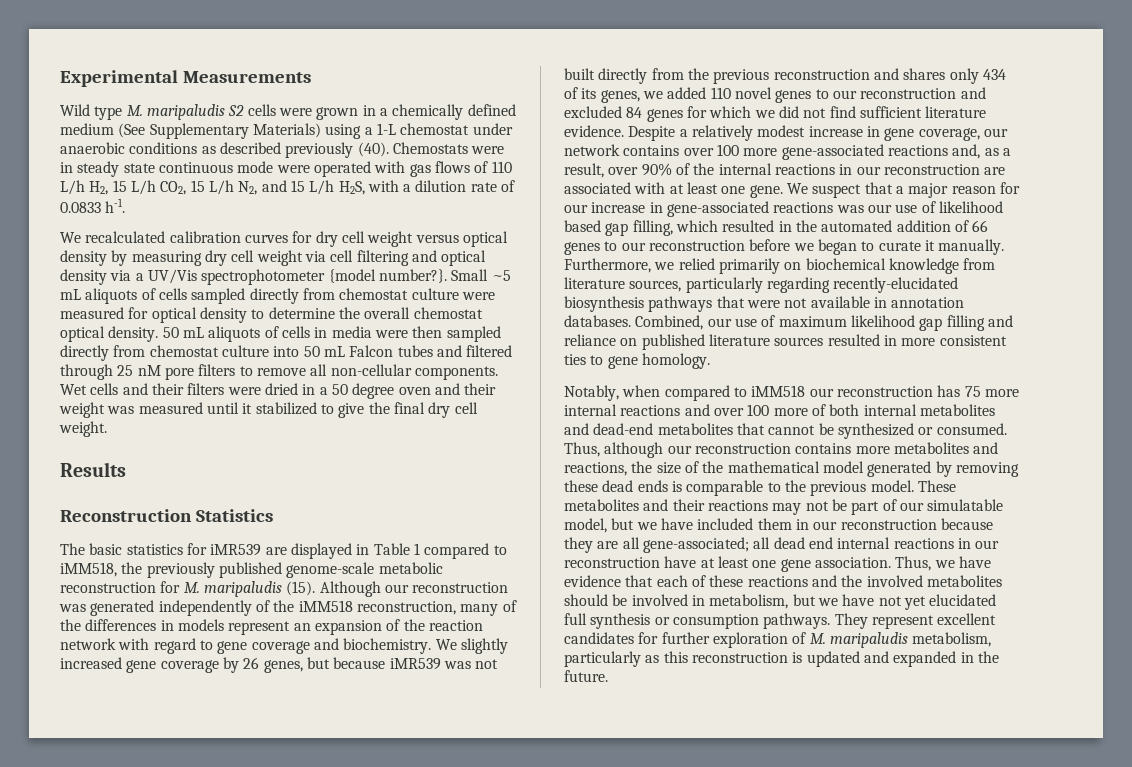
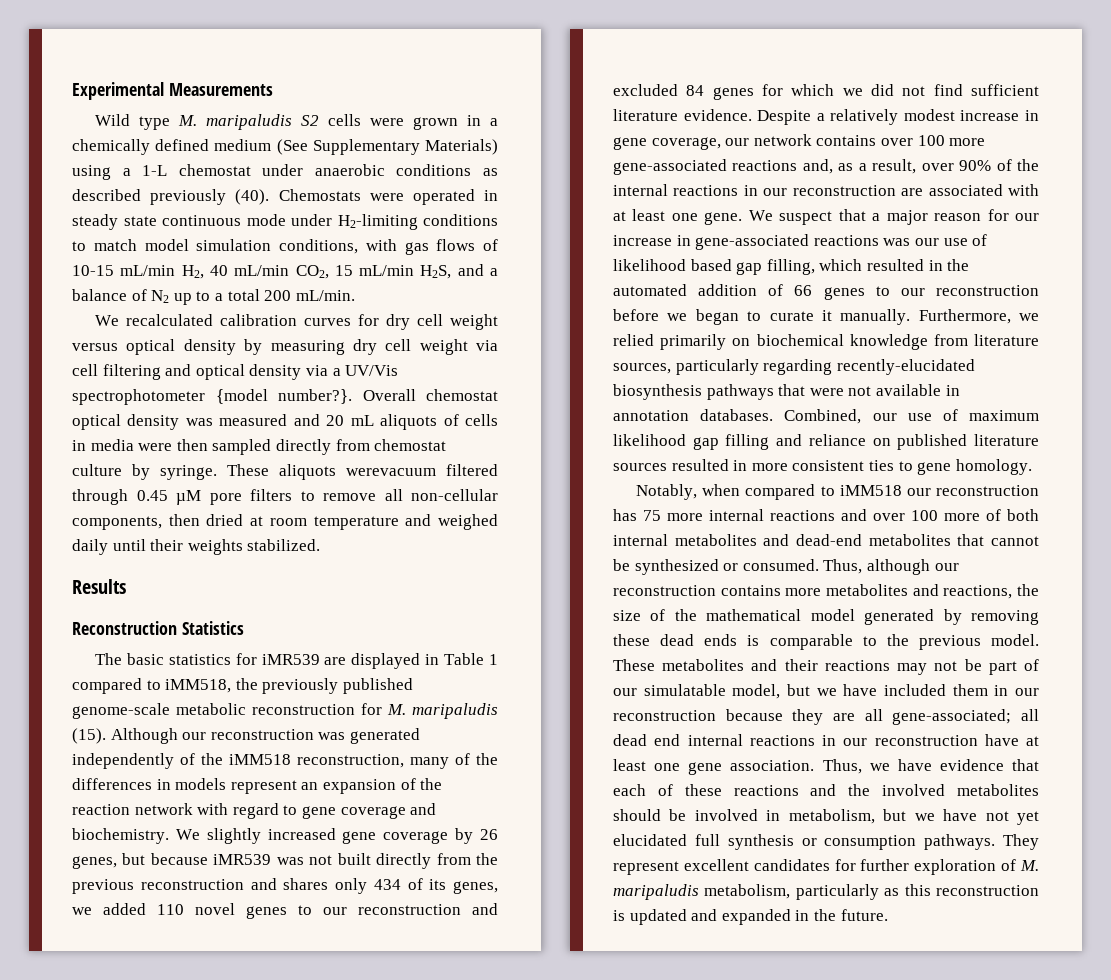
(505, 150) none -> [412,189,475,205] operated
[276,161,512,177] [60,180,516,195] [60,198,126,213] were operated with gas flows of 110 L/h H2, 15 L/h CO2, 15 L/h N2, and 15 L/h H2S, with a dilution rate of 0.0833 h-1. -> [291,214,498,230] [72,239,498,255] [72,264,498,279] [72,289,355,305] under H2-limiting conditions to match model simulation conditions, with gas flows of 10-15 mL/min H2, 40 mL/min CO2, 15 mL/min H2S, and a balance of N2 up to a total 200 mL/min.
[451,269,511,281] [60,288,495,304] [60,307,483,323] [60,326,179,342] Small ~5 mL aliquots of cells sampled directly from chemostat culture were measured for optical density to determine the overall chemostat optical density. 50 -> [362,389,498,401] [72,414,345,430] Overall chemostat optical density was measured and 20
[273,345,513,357] [60,364,161,380] into 50 mL Falcon tubes and filtered through 25 nM -> [132,464,498,480] [72,489,201,505] by syringe. These aliquots werevacuum filtered through 0.45 µM
[414,366,498,380] [60,383,497,399] [59,402,478,418] [59,421,107,437] components. Wet cells and their filters were dried in a 50 degree oven and their weight was measured until it stabilized to give the final dry cell weight. -> [72,514,499,530] [72,539,321,555] components, then dried at room temperature and weighed daily until their weights stabilized.

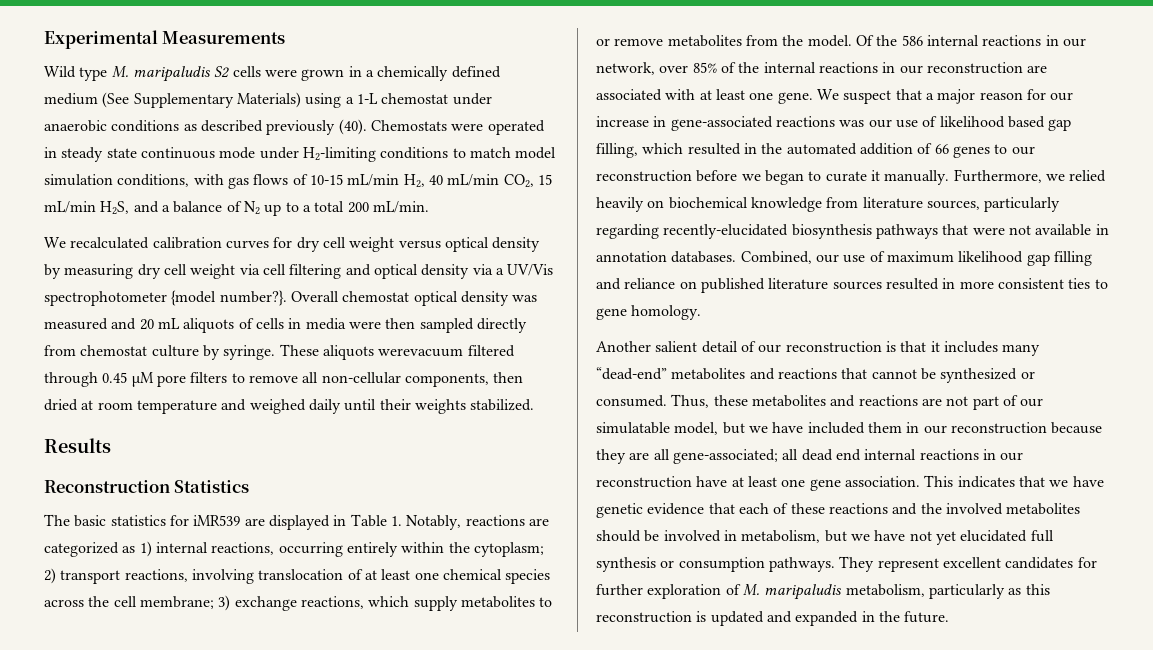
[489,654,498,665] [72,678,413,694] [72,703,498,719] [72,728,420,744] [72,753,498,769] [72,778,443,794] [72,803,437,819] [72,828,498,844] [72,853,499,869] [72,878,498,894] [72,903,498,919] [613,84,1039,100] [613,109,1039,125] [613,134,986,150] [613,159,992,175] 1 compared to iMM518, the previously published genome-scale metabolic reconstruction for M. maripaludis (15). Although our reconstruction was generated independently of the iMM518 reconstruction, many of the differences in models represent an expansion of the reaction network with regard to gene coverage and biochemistry. We slightly increased gene coverage by 26 genes, but because iMR539 was not built directly from the previous reconstruction and shares only 434 of its genes, we added 110 novel genes to our reconstruction and excluded 84 genes for which we did not find sufficient literature evidence. Despite a relatively modest increase in gene coverage, our network contains over 100 more gene-associated reactions and, as a result, over 90% -> [390,515,549,530] [44,541,544,557] [44,568,551,584] [44,595,553,611] [596,35,1086,47] [596,62,717,75] 1. Notably, reactions are categorized as 1) internal reactions, occurring entirely within the cytoplasm; 2) transport reactions, involving translocation of at least one chemical species across the cell membrane; 3) exchange reactions, which supply metabolites to or remove metabolites from the model. Of the 586 internal reactions in our network, over 85%
[660,334,727,350] primarily -> [596,197,644,212] heavily
[636,484,1039,500] [613,509,1039,521] [613,534,951,546] Notably, when compared to iMM518 our reconstruction has 75 more internal reactions and over 100 more of both internal metabolites and dead-end metabolites -> [596,341,1041,356] [596,367,837,380] Another salient detail of our reconstruction is that it includes many “dead-end” metabolites and reactions
[866,559,959,575] [613,584,1039,599] [613,609,1039,625] [613,634,1039,650] [613,659,982,675] although our reconstruction contains more metabolites and reactions, the size of the mathematical model generated by removing these dead ends is comparable to the previous model. These metabolites and their reactions may not be -> [713,395,969,407] these metabolites and reactions are not
[822,759,932,774] Thus, we have -> [924,475,1104,488] [596,503,643,518] This indicates that we have genetic

